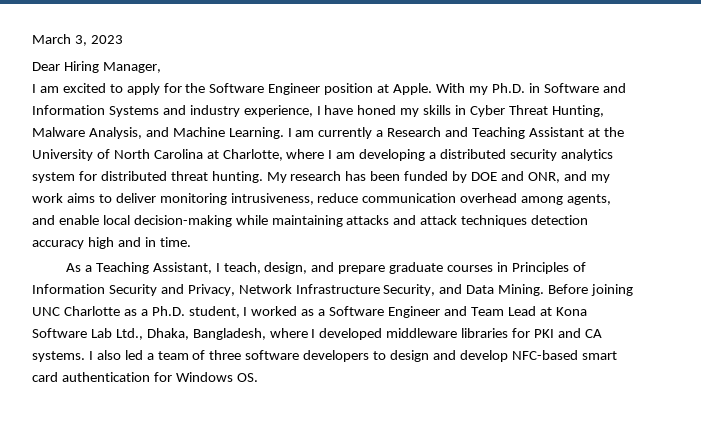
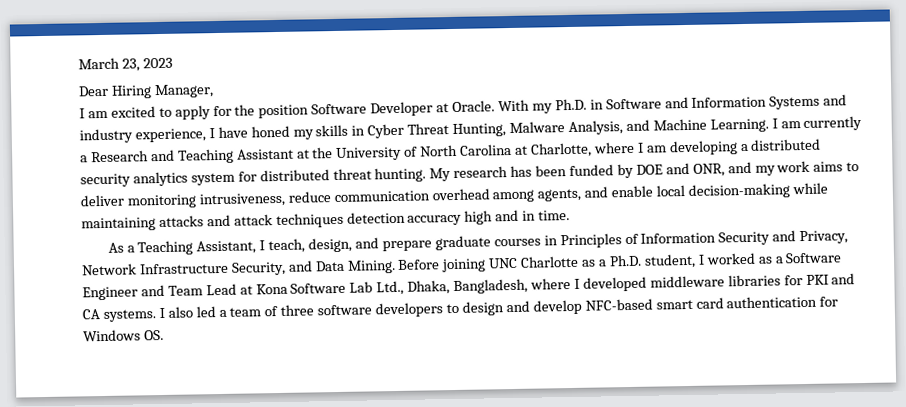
[74,35,87,46] 3, -> [121,58,140,72] 23,
[209,83,433,95] Software Engineer position at Apple. -> [258,100,496,119] position Software Developer at Oracle.

